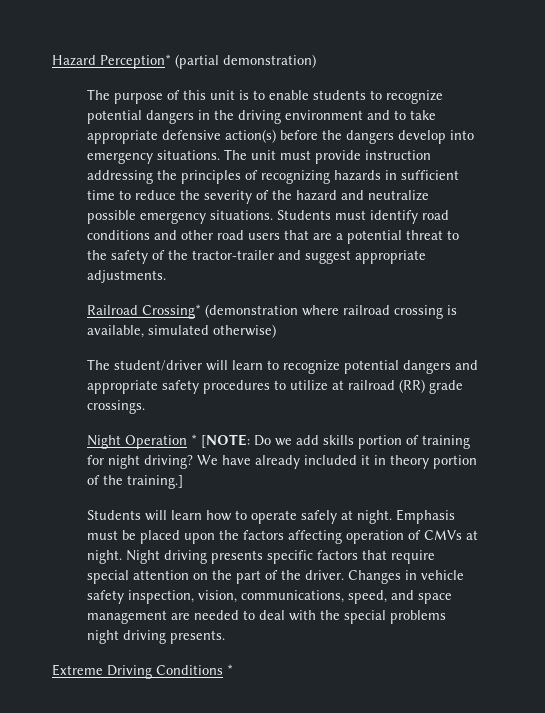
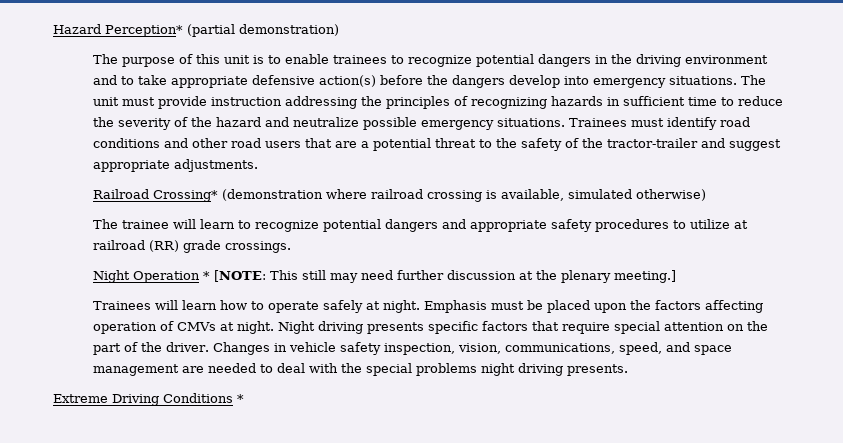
[313,90,367,100] students -> [332,55,387,64] trainees
[277,210,332,220] Students -> [568,118,627,127] Trainees
[114,360,203,371] student/driver -> [121,220,169,229] trainee
[254,435,471,449] [87,455,478,469] [87,475,184,489] [87,510,142,520] Do we add skills portion of training for night driving? We have already included it in theory portion of the training.] // Students -> [269,270,676,283] [92,301,151,310] This still may need further discussion at the plenary meeting.] // Trainees

